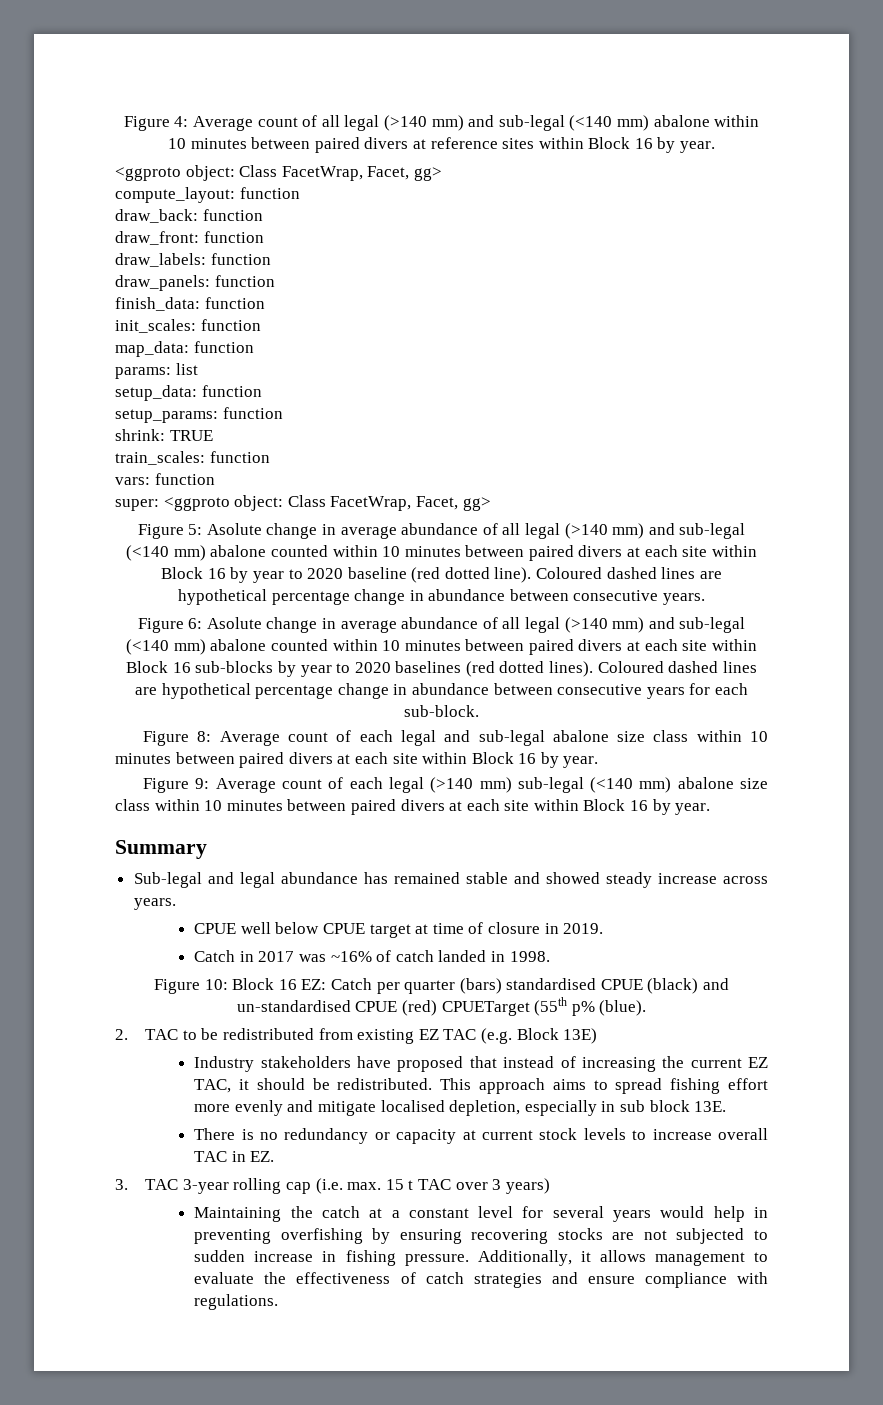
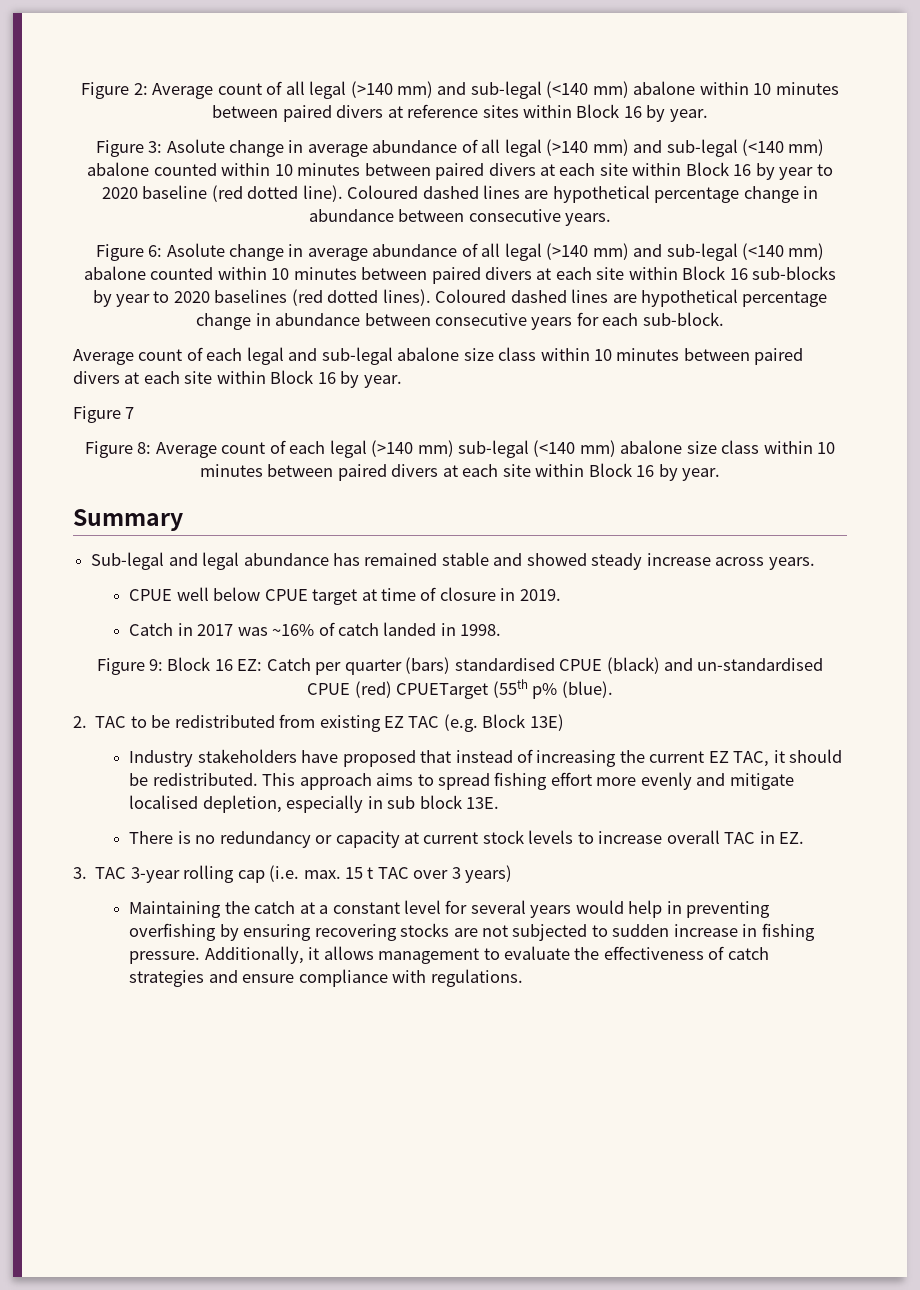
[123,116,189,131] Figure 4: -> [81,82,148,99] Figure 2:
[115,165,442,181] [115,187,300,203] [115,209,263,223] [115,231,264,245] [115,253,271,267] [115,275,275,291] [115,297,265,311] [115,319,261,333] [115,341,254,357] [115,363,198,379] [115,385,262,401] [115,407,283,423] [115,429,213,441] [115,451,270,465] [115,473,215,485] [115,495,491,511] [137,524,203,539] // <ggproto object: Class FacetWrap, Facet, gg> // compute_layout: function // draw_back: function // draw_front: function // draw_labels: function // draw_panels: function // finish_data: function // init_scales: function // map_data: function // params: list // setup_data: function // setup_params: function // shrink: TRUE // train_scales: function // vars: function // super: <ggproto object: Class FacetWrap, Facet, gg> // Figure 5: -> [95,140,163,157] // Figure 3:
[143,731,212,746] Figure 8: -> (724, 319) none
[195,778,210,789] 9: -> [125,407,135,419] [84,441,152,458] 7 // Figure 8:
[204,979,228,990] 10: -> [148,659,163,671] 9:

